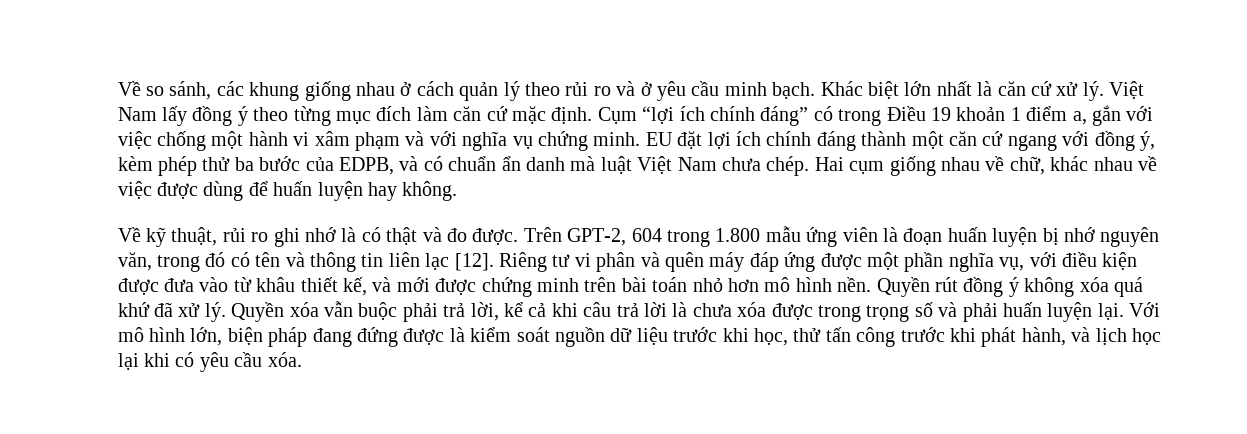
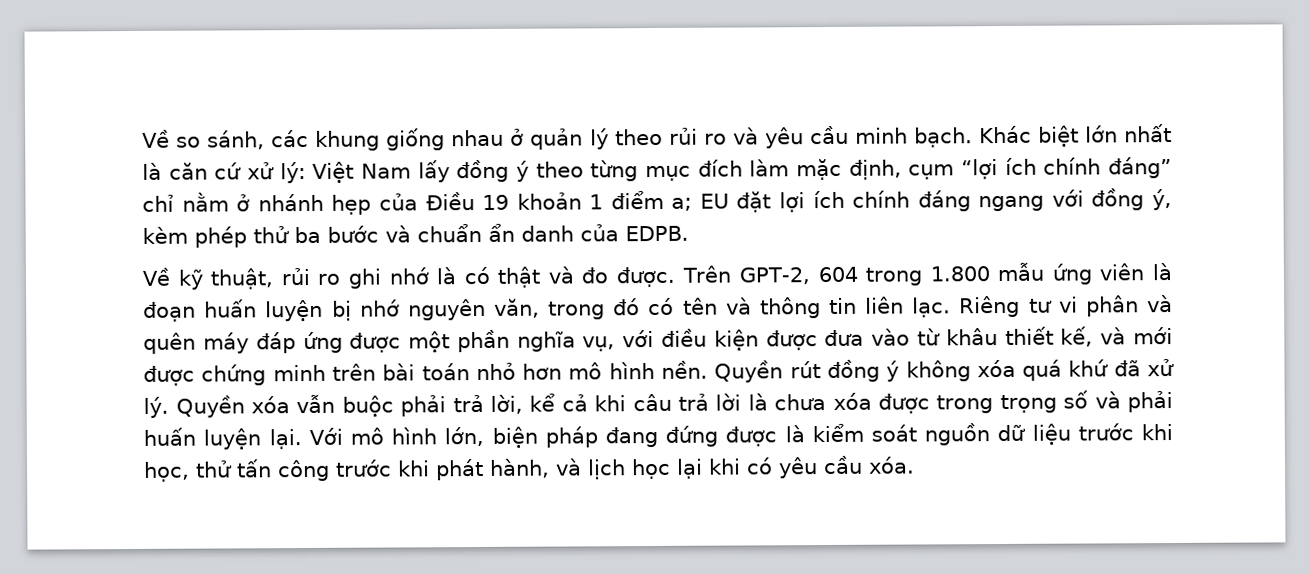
[416,81,454,96] cách -> (525, 137) none
[640,82,652,96] ở -> (759, 136) none
[1082,81,1104,101] lý. -> [279,162,306,184] lý:
[453,106,882,126] căn cứ mặc định. Cụm “lợi ích chính đáng” có trong -> [796,157,1172,181] [142,192,418,215] mặc định, cụm “lợi ích chính đáng” chỉ nằm ở nhánh hẹp của
[1072,105,1154,126] [117,131,641,151] a, gắn với việc chống một hành vi xâm phạm và với nghĩa vụ chứng minh. -> [671,197,693,211] a;
[861,131,1004,149] thành một căn cứ -> (971, 201) none
[305,156,1157,176] [117,181,458,201] của EDPB, và có chuẩn ẩn danh mà luật Việt Nam chưa chép. Hai cụm giống nhau về chữ, khác nhau về việc được dùng để huấn luyện hay không. -> [385,223,690,243] và chuẩn ẩn danh của EDPB.
[425,253,494,271] lạc [12]. -> [912,297,952,318] lạc.

